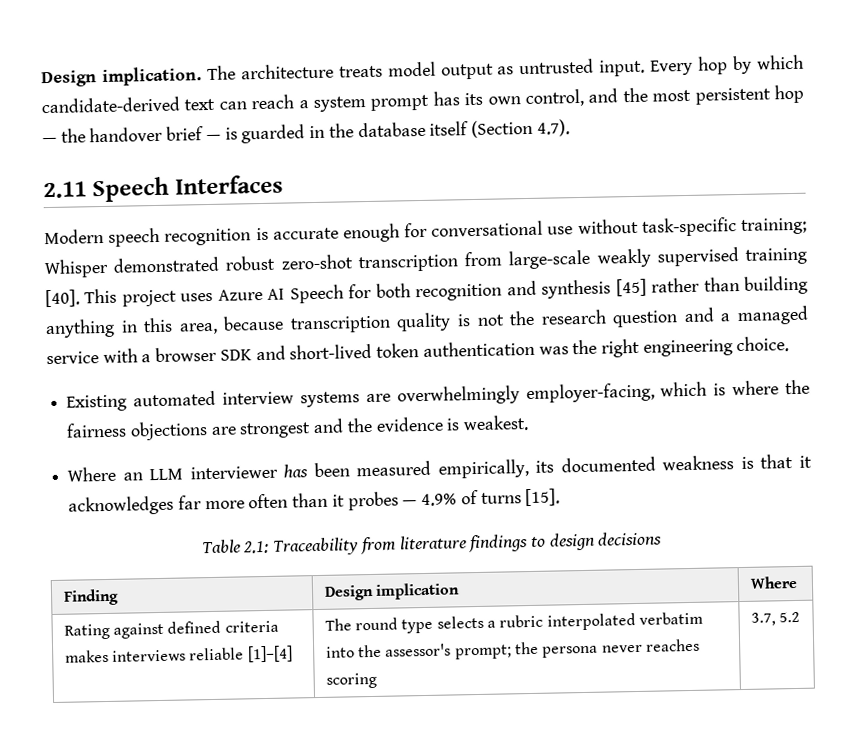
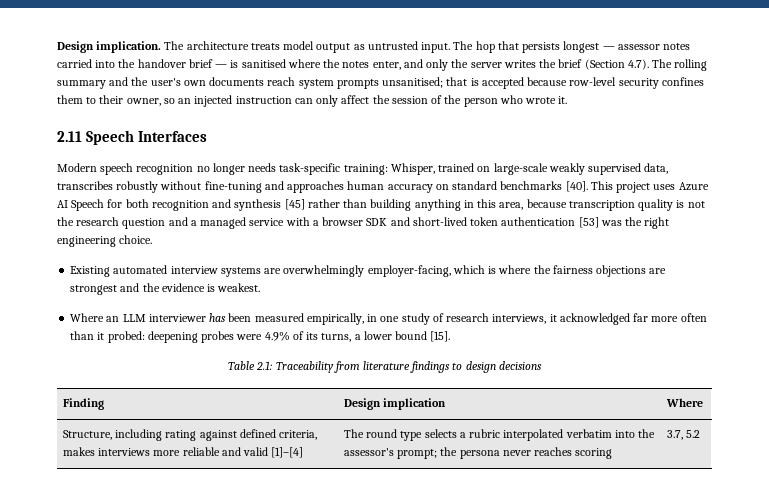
[650,54,804,76] [41,84,804,114] [42,137,57,144] Every hop by which candidate-derived text can reach a system prompt has its own control, and the most persistent hop — -> [453,41,691,53] [57,59,116,68] The hop that persists longest — assessor notes carried into
[241,119,570,144] guarded in the database itself (Section 4.7). -> [241,59,708,71] [57,77,704,89] [57,95,568,107] sanitised where the notes enter, and only the server writes the brief (Section 4.7). The rolling summary and the user's own documents reach system prompts unsanitised; that is accepted because row-level security confines them to their owner, so an injected instruction can only affect the session of the person who wrote it.
[255,217,807,243] [44,247,807,279] is accurate enough for conversational use without task-specific training; Whisper demonstrated robust zero-shot transcription from large-scale weakly supervised training -> [196,163,669,175] [57,181,563,193] no longer needs task-specific training: Whisper, trained on large-scale weakly supervised data, transcribes robustly without fine-tuning and approaches human accuracy on standard benchmarks
(535, 348) none -> [578,217,599,228] [53]
[535,454,812,473] [68,495,175,516] its documented weakness is that it acknowledges -> [367,313,630,325] in one study of research interviews, it acknowledged
[347,489,522,511] probes — 4.9% of turns -> [107,331,428,343] probed: deepening probes were 4.9% of its turns, a lower bound
[63,623,110,640] Rating -> [63,429,197,441] Structure, including rating
[224,620,279,633] criteria -> [279,430,318,440] criteria,
[189,647,245,661] reliable -> [153,447,269,456] more reliable and valid

